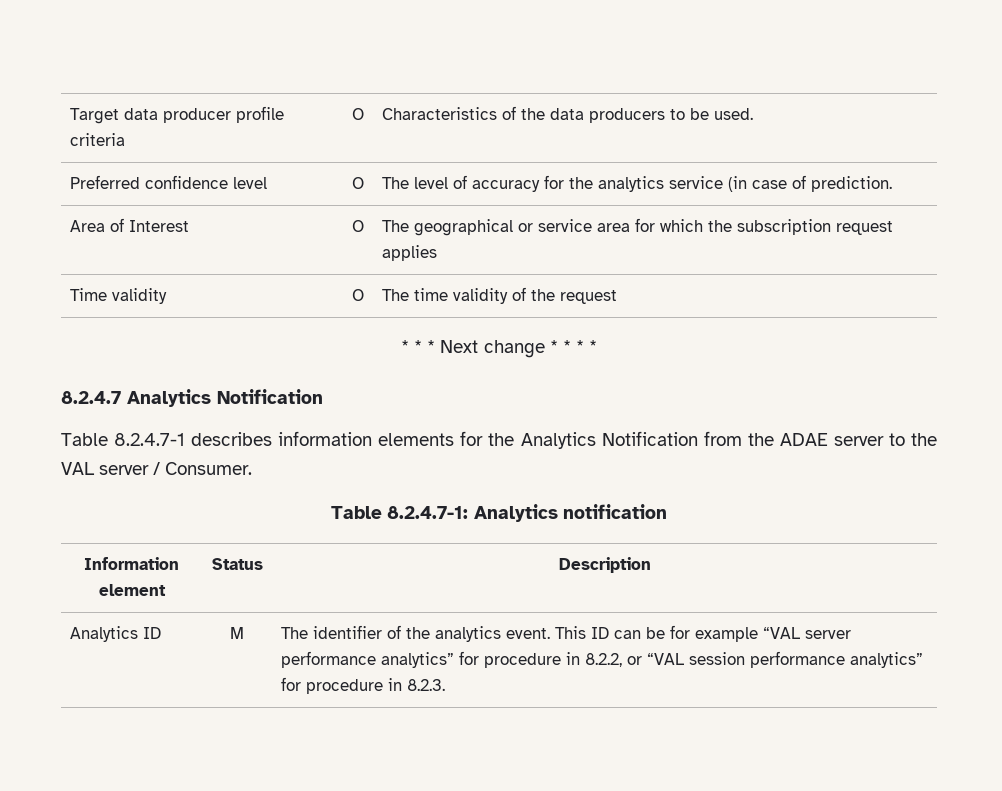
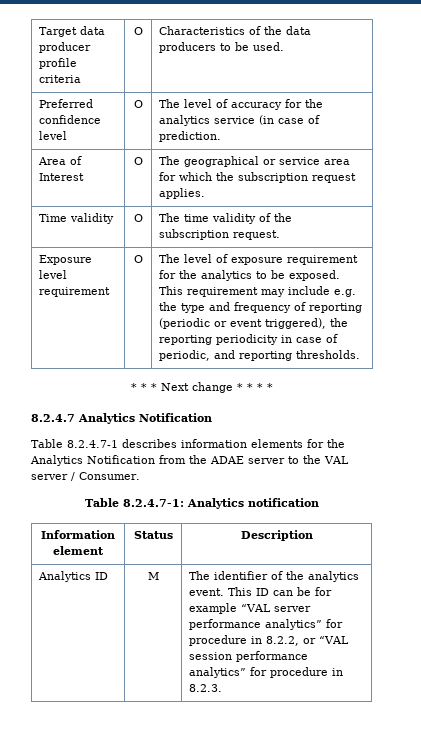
[382,245,438,261] applies -> [159,188,206,199] applies.
[560,290,618,304] request -> [159,229,281,240] [39,255,93,265] [39,270,68,279] [39,287,111,297] [133,255,143,263] [159,254,359,265] [159,270,341,281] [159,286,357,297] [159,302,363,313] [159,318,349,329] [159,334,339,345] [159,350,361,361] subscription request. // Exposure level requirement | O | The level of exposure requirement for the analytics to be exposed. This requirement may include e.g. the type and frequency of reporting (periodic or event triggered), the reporting periodicity in case of periodic, and reporting thresholds.

